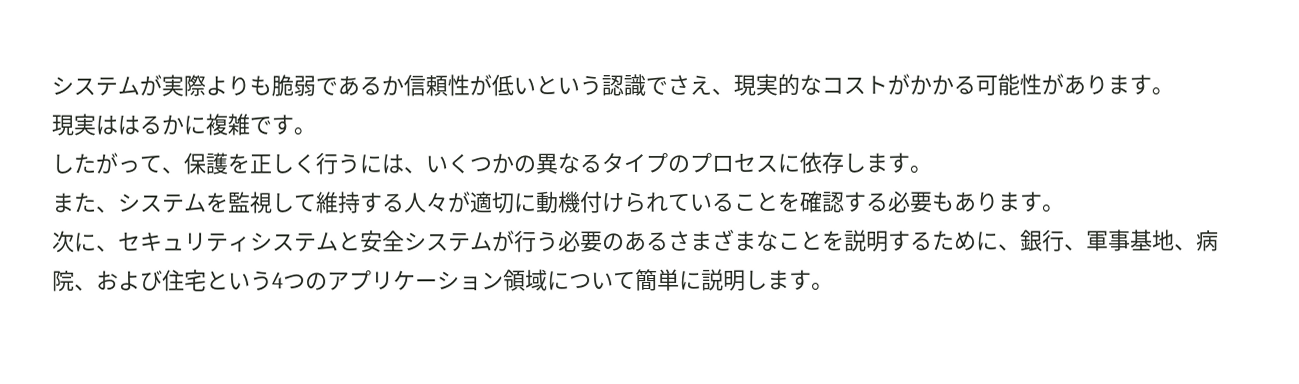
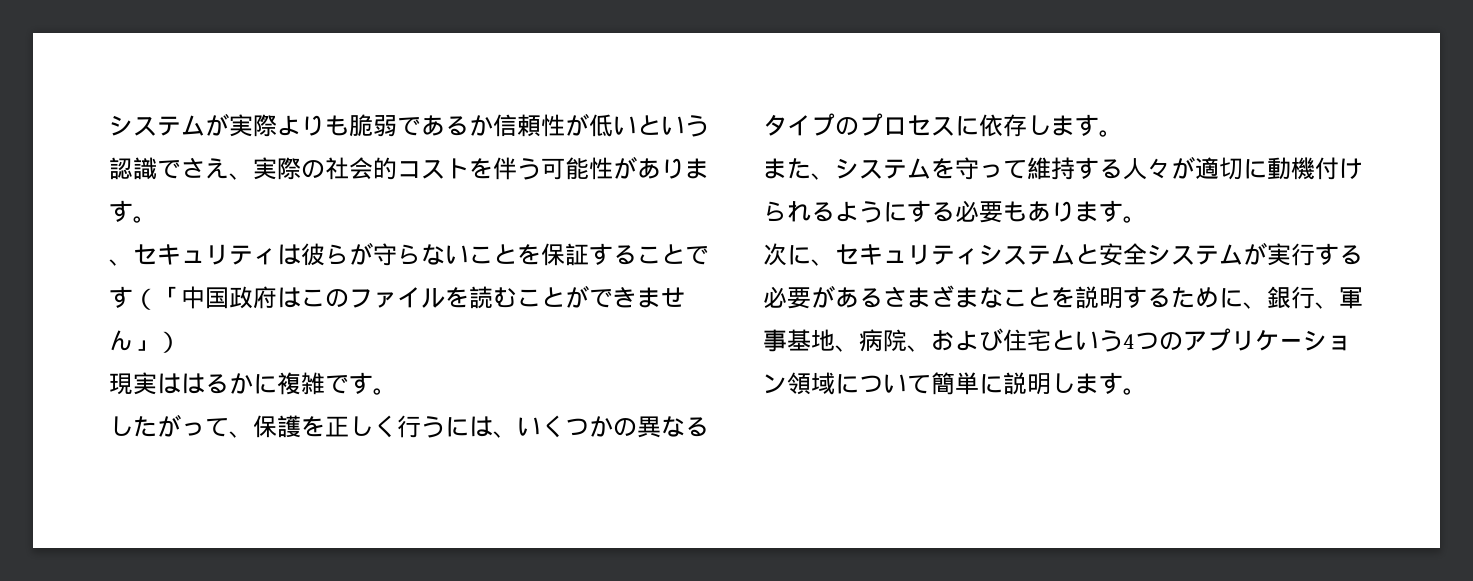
[733,73,976,96] 現実的なコストがかかる -> [253,157,541,180] 実際の社会的コストを伴う
(1174, 91) none -> [109,242,709,266] [109,285,685,310] [109,330,181,353] // 、セキュリティは彼らが守らないことを保証することです（「中国政府はこのファイルを読むことができません」）
[227,191,295,214] 監視し -> [955,157,1003,180] 守っ
[668,190,845,213] ていることを確認 -> [811,201,907,223] るように
[514,230,625,253] 行う必要の -> [1267,243,1363,266] [763,285,835,309] 実行する必要が

